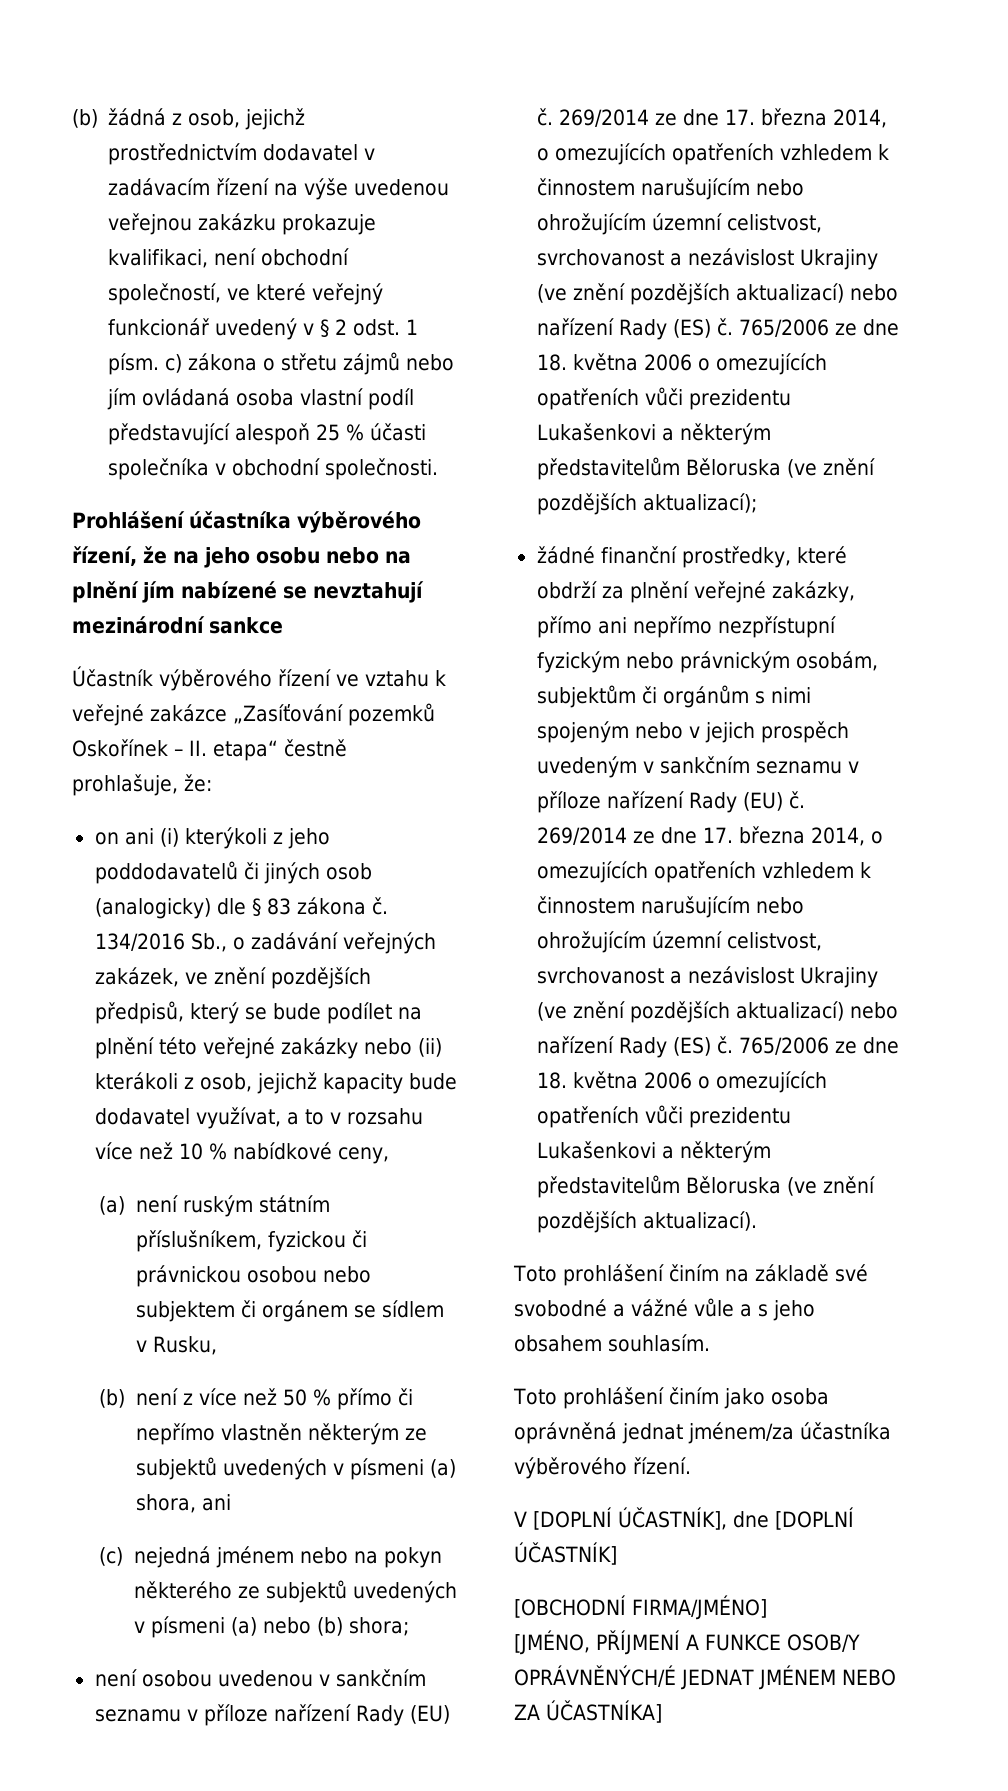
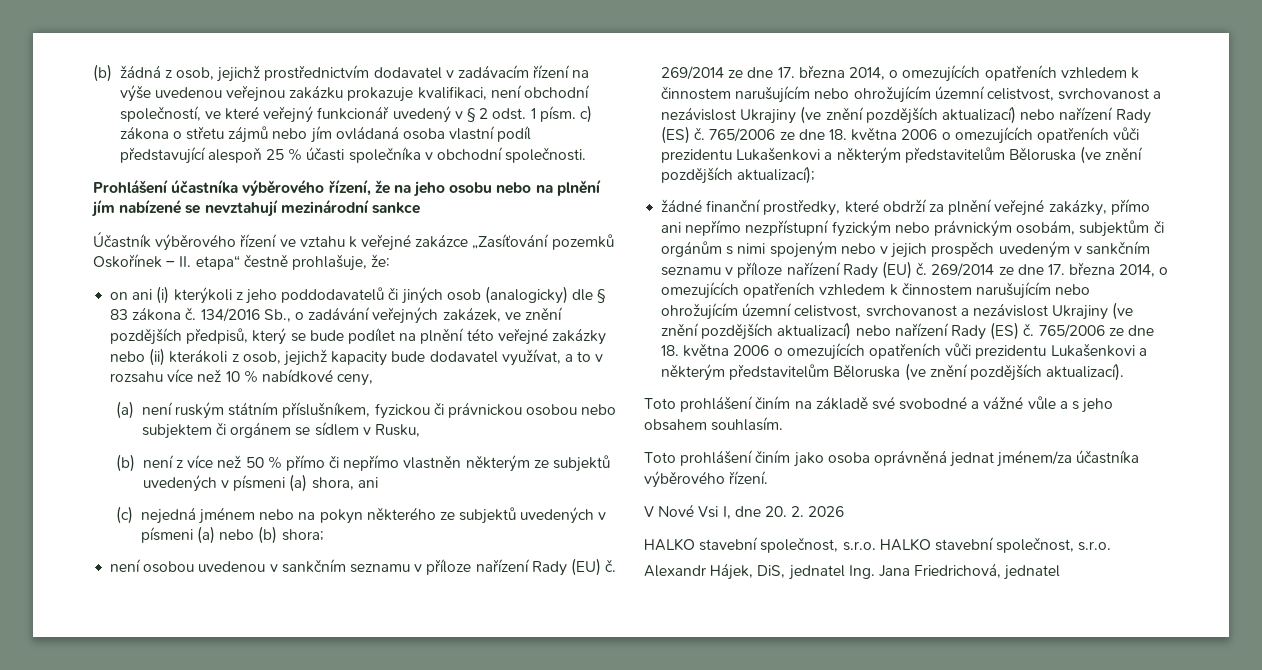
[533,1507,854,1530] [514,1542,617,1565] [514,1595,767,1620] [514,1630,860,1655] [514,1665,896,1690] [514,1700,662,1723] [DOPLNÍ ÚČASTNÍK], dne [DOPLNÍ ÚČASTNÍK] // [OBCHODNÍ FIRMA/JMÉNO] // [JMÉNO, PŘÍJMENÍ A FUNKCE OSOB/Y OPRÁVNĚNÝCH/É JEDNAT JMÉNEM NEBO ZA ÚČASTNÍKA] -> [658,504,845,519] [644,537,1112,553] [644,563,1061,580] Nové Vsi I, dne 20. 2. 2026 // HALKO stavební společnost, s.r.o. HALKO stavební společnost, s.r.o. // Alexandr Hájek, DiS, jednatel Ing. Jana Friedrichová, jednatel

